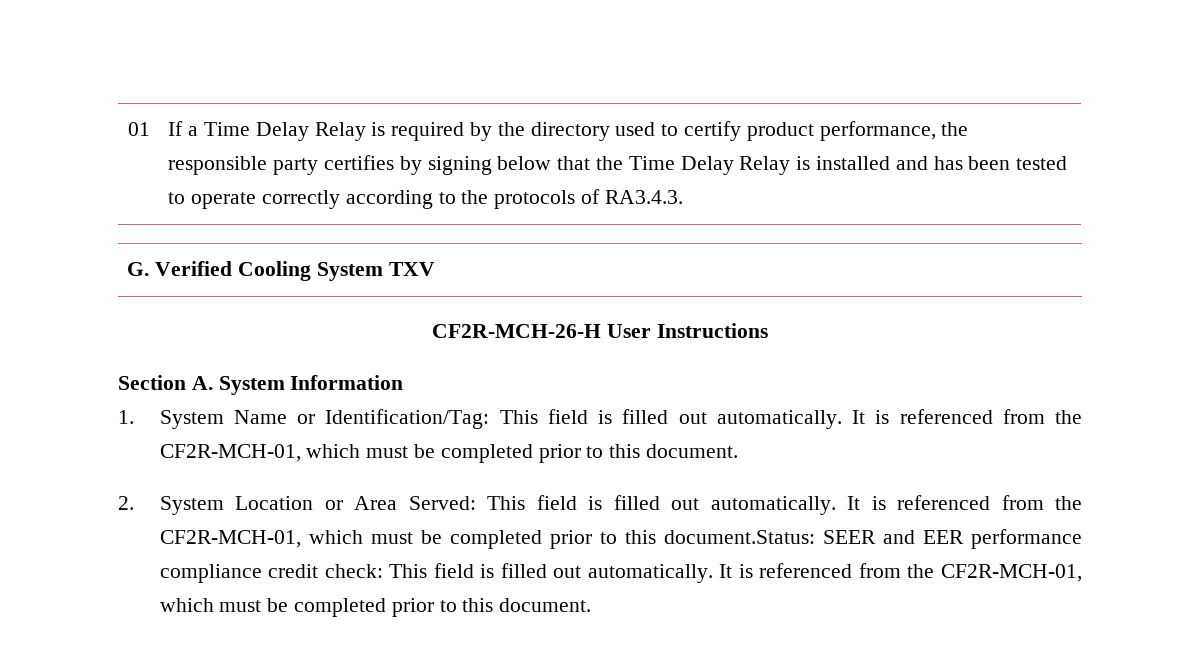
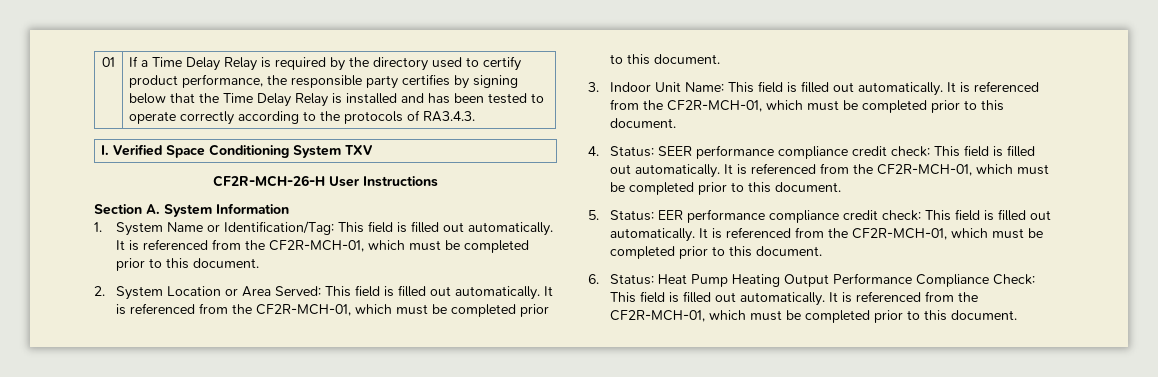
[127,261,311,281] G. Verified Cooling -> [101,144,290,158] I. Verified Space Conditioning
[663,530,915,544] document.Status: SEER and -> [653,54,720,64] [588,81,1039,96] [609,99,1004,113] [609,118,676,128] [588,145,1035,159] [609,163,1049,178] [609,182,841,195] [588,210,654,221] document. // 3. Indoor Unit Name: This field is filled out automatically. It is referenced from the CF2R-MCH-01, which must be completed prior to this document. // 4. Status: SEER performance compliance credit check: This field is filled out automatically. It is referenced from the CF2R-MCH-01, which must be completed prior to this document. // 5. Status:
(592, 605) none -> [588,273,1035,287] [609,291,978,306] [609,310,1017,323] // 6. Status: Heat Pump Heating Output Performance Compliance Check: This field is filled out automatically. It is referenced from the CF2R-MCH-01, which must be completed prior to this document.

